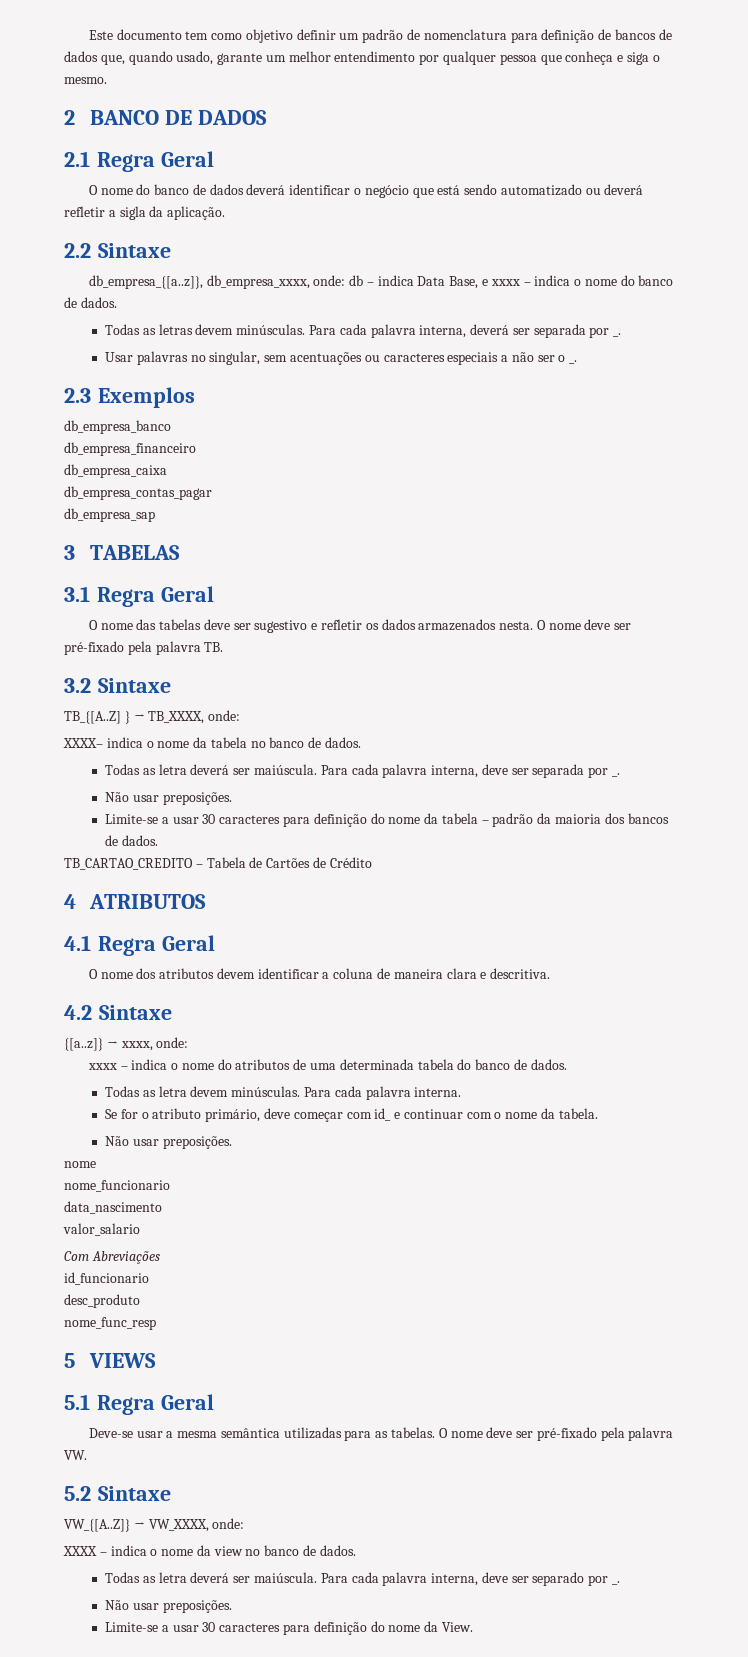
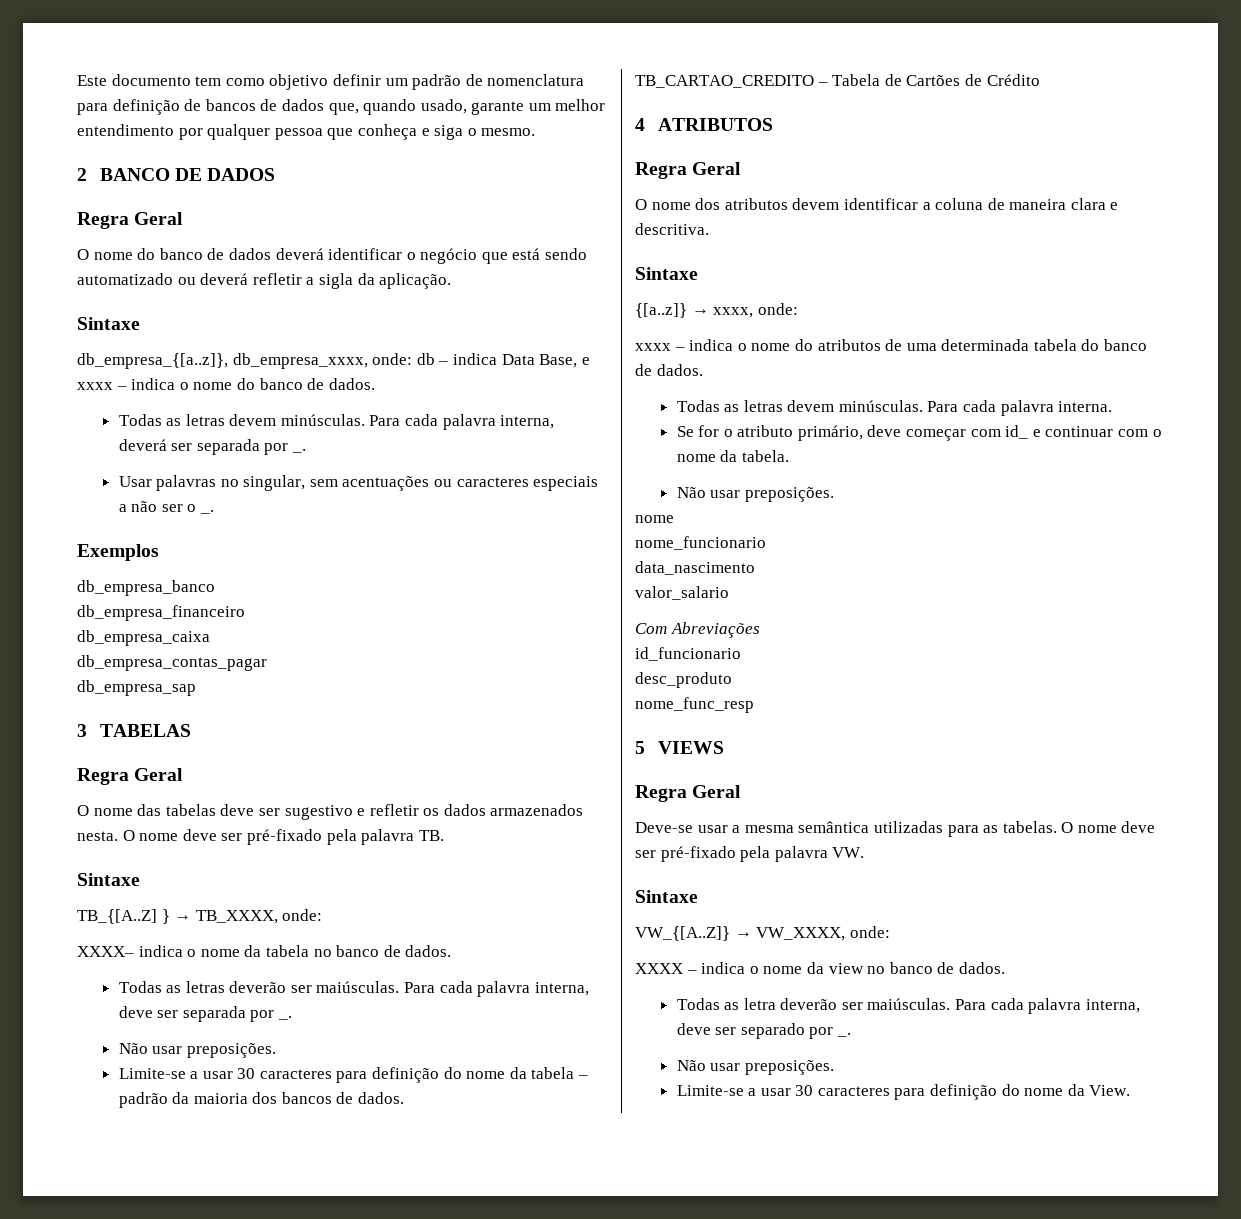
[64,151,90,167] 2.1 -> (276, 174) none
[64,243,91,258] 2.2 -> (452, 281) none
[64,388,91,403] 2.3 -> (214, 512) none
[64,586,90,602] 3.1 -> (191, 730) none
[64,678,91,693] 3.2 -> (444, 835) none
[158,764,317,775] letra deverá ser maiúscula. -> [185,981,400,993] letras deverão ser maiúsculas.
[64,935,91,951] 4.1 -> (773, 124) none
[64,1005,92,1020] 4.2 -> (709, 229) none
[158,1086,187,1097] letra -> [743,400,783,412] letras
[64,1394,90,1410] 5.1 -> (724, 747) none
[64,1486,91,1501] 5.2 -> (865, 852) none
[190,1572,317,1583] deverá ser maiúscula. -> [780,998,951,1010] deverão ser maiúsculas.

